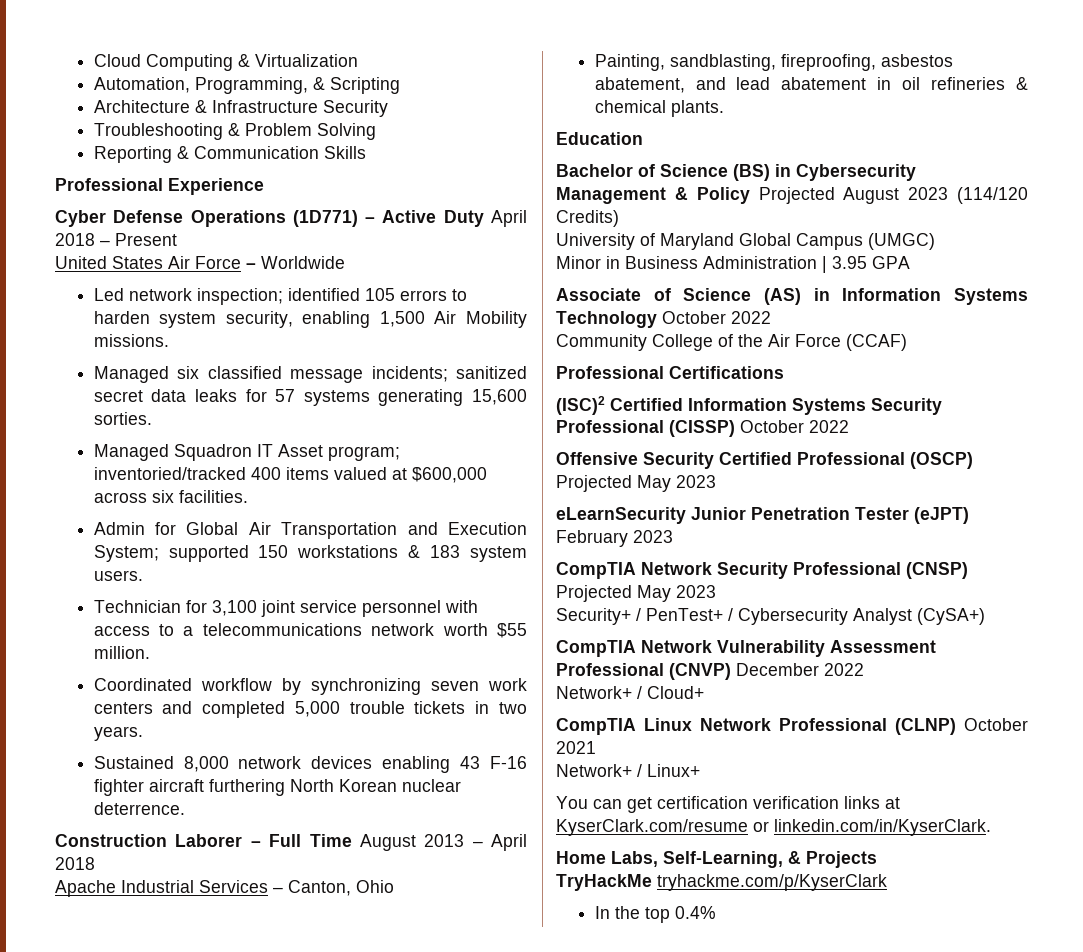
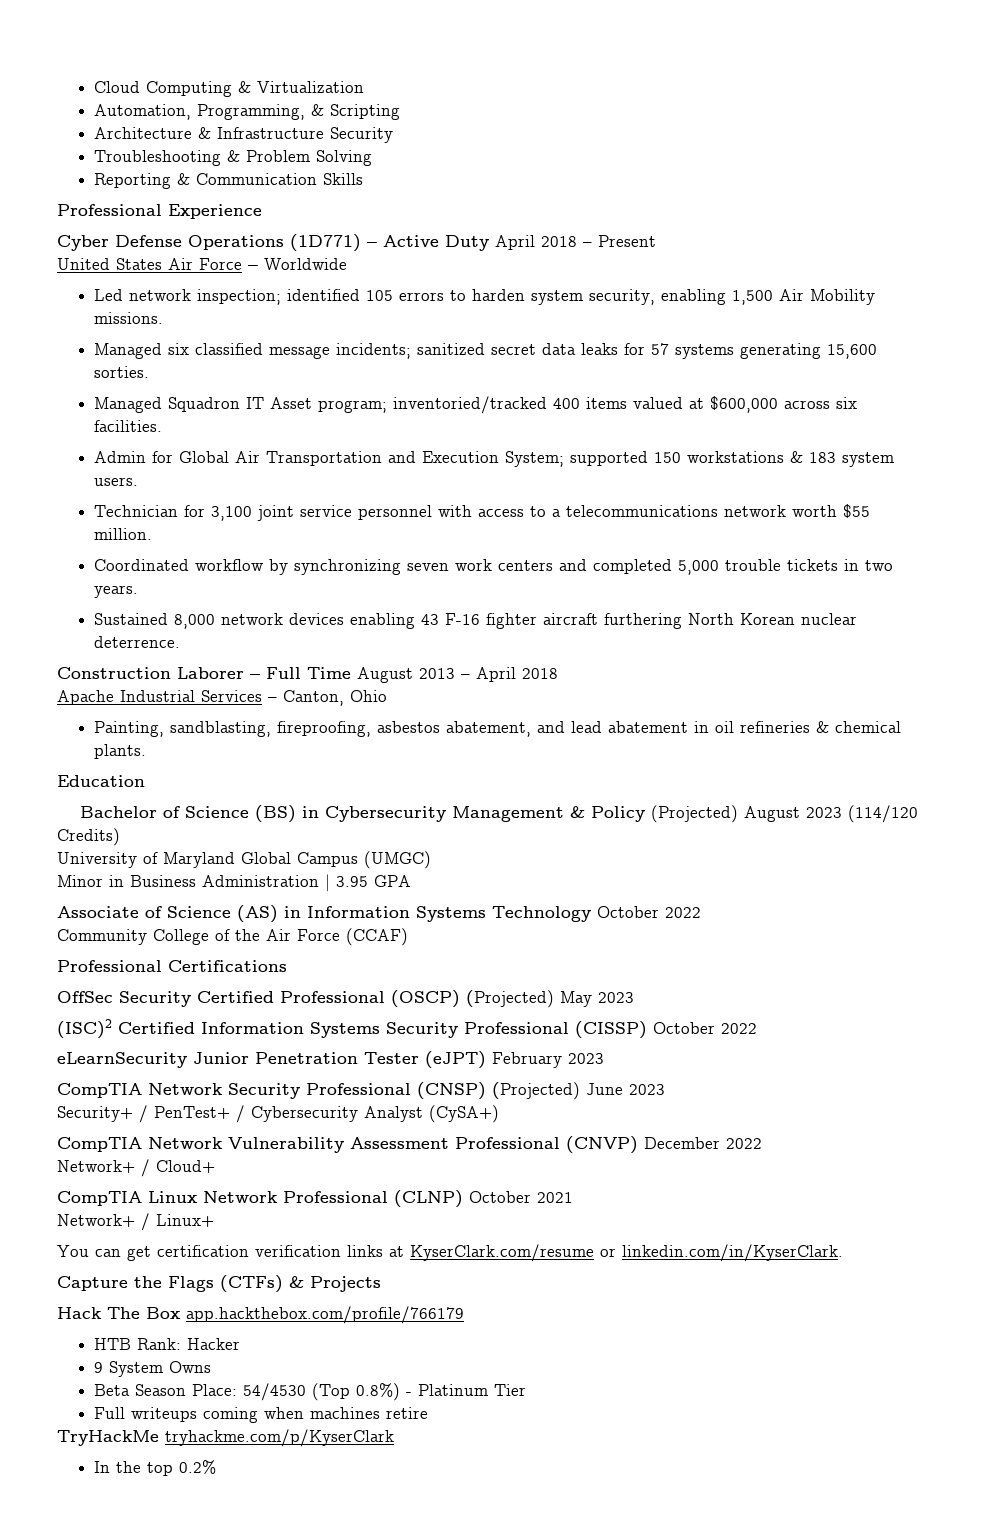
[758,187,835,204] Projected -> [651,805,739,823] (Projected)
(784, 372) none -> [57,990,634,1008] // OffSec Security Certified Professional (OSCP) (Projected) May 2023
[556,452,973,469] [556,475,716,492] // Offensive Security Certified Professional (OSCP) Projected May 2023 -> (757, 1028) none
[556,585,671,602] Projected May -> [492,1082,623,1100] (Projected) June
[556,851,877,868] Home Labs, Self-Learning, & Projects -> [57,1275,381,1293] [57,1306,464,1324] [93,1338,240,1350] [93,1361,211,1377] [93,1383,526,1401] [93,1407,428,1423] Capture the Flags (CTFs) & Projects // Hack The Box app.hackthebox.com/profile/766179 // HTB Rank: Hacker // 9 System Owns // Beta Season Place: 54/4530 (Top 0.8%) - Platinum Tier // Full writeups coming when machines retire
[674,906,716,919] 0.4% -> [178,1460,216,1474] 0.2%

